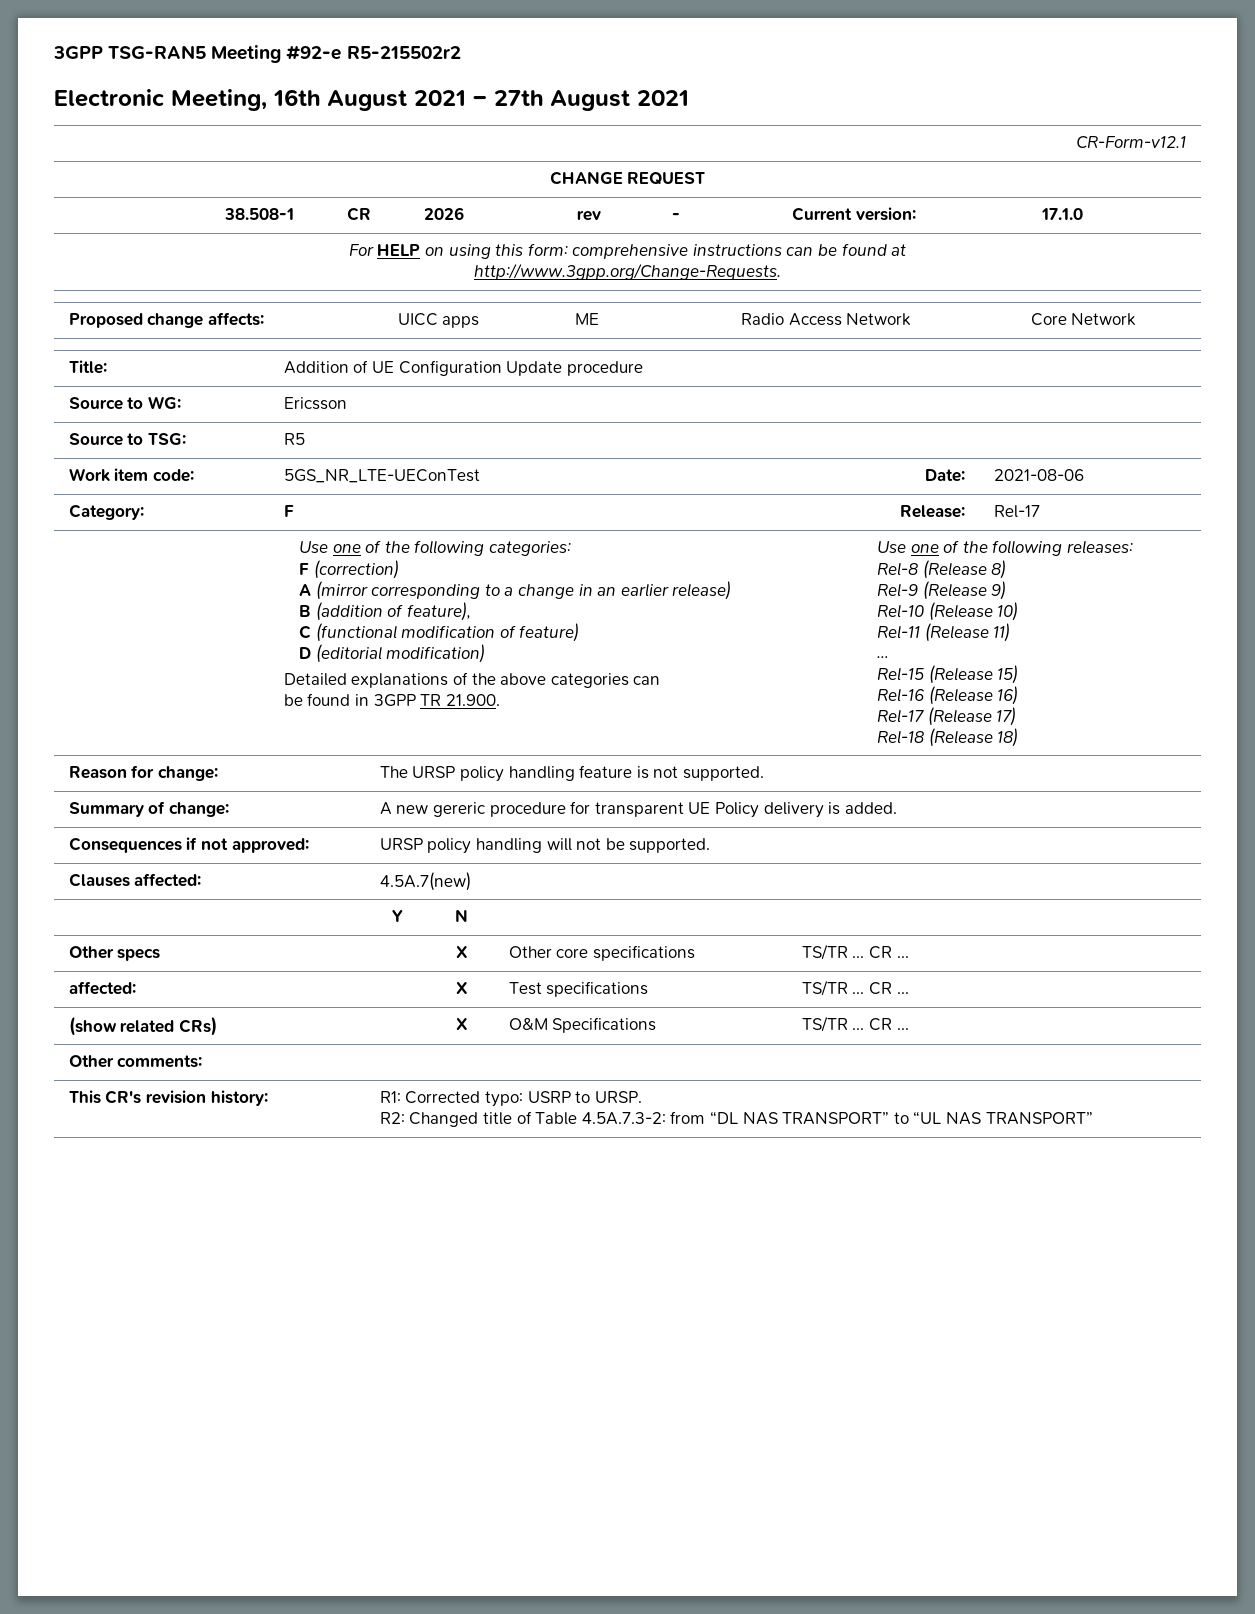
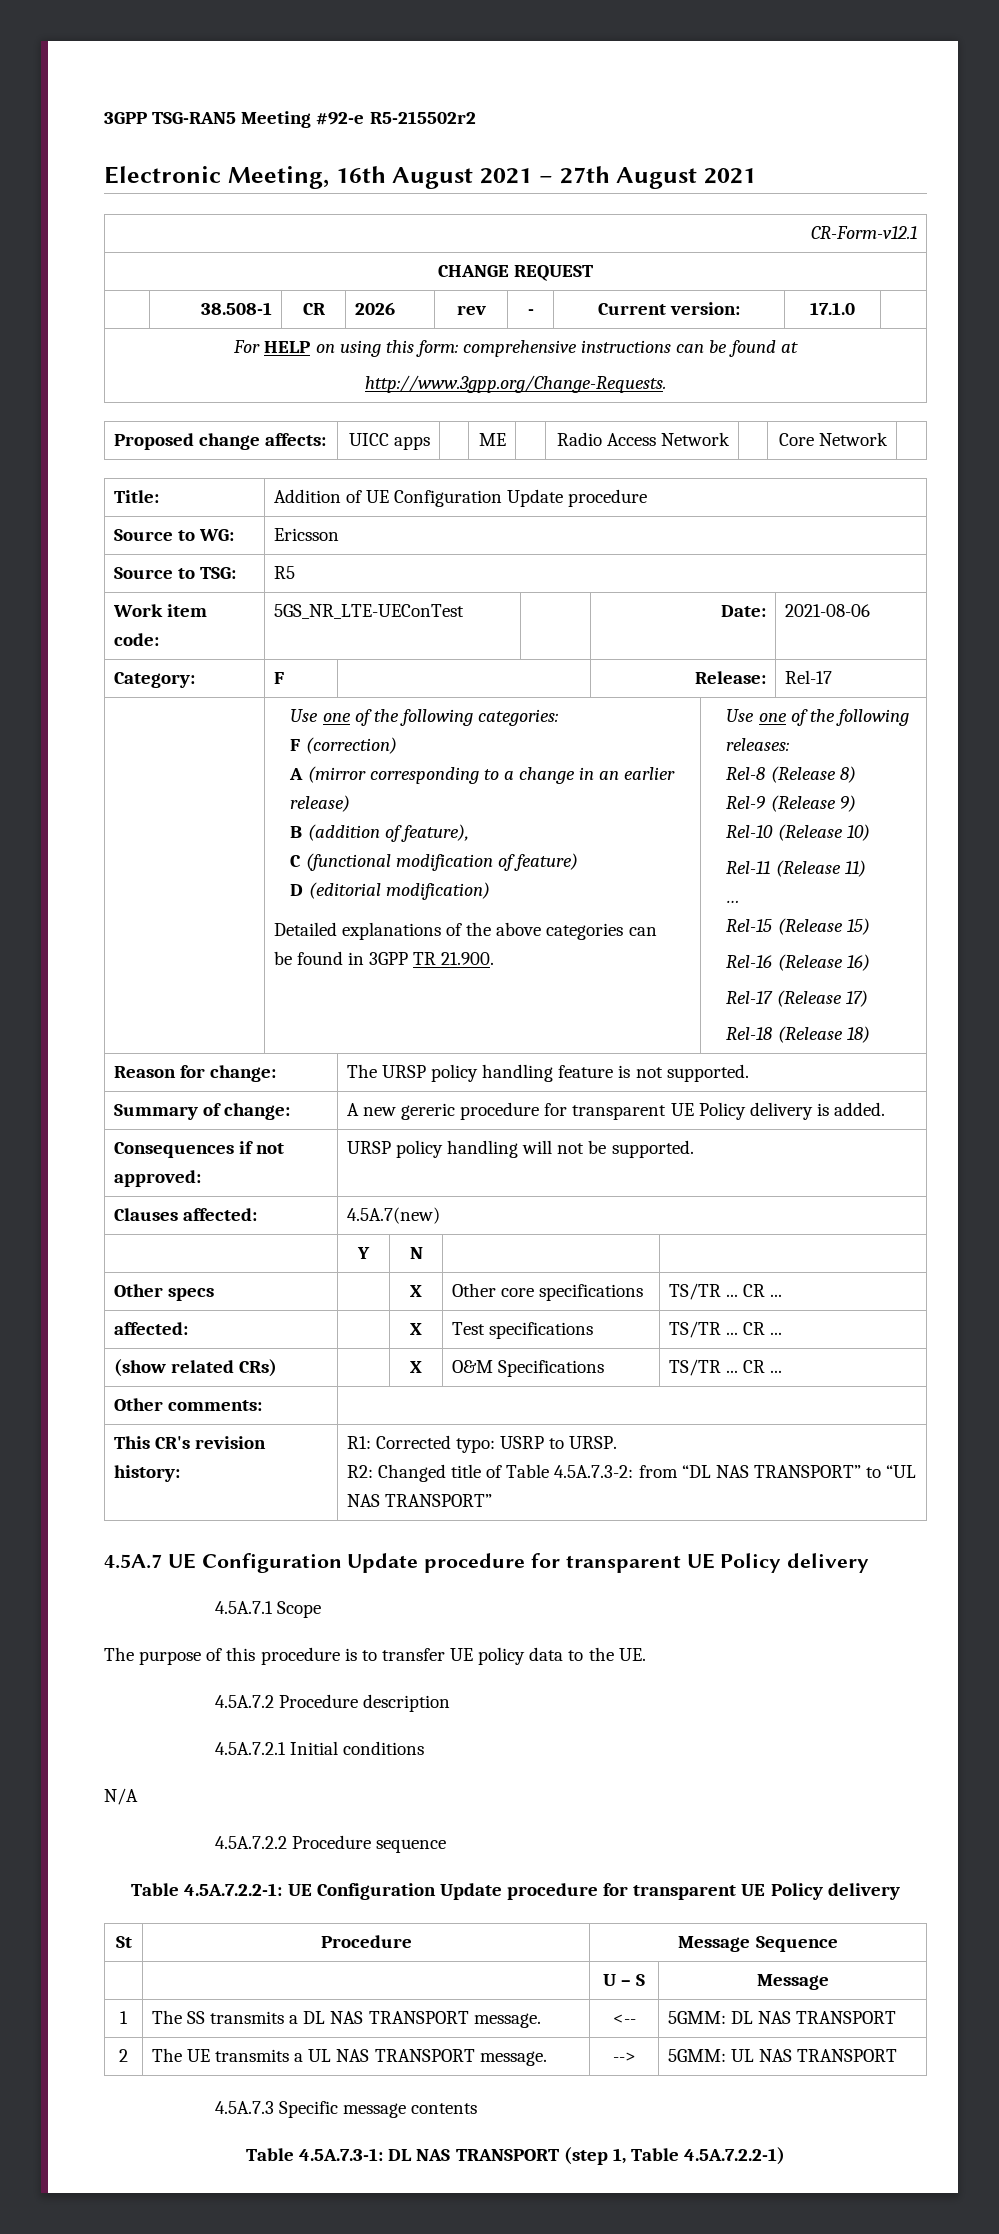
(1093, 1118) none -> [104,1553,870,1573] [214,1601,322,1618] [104,1647,646,1665] [214,1694,451,1712] [214,1741,425,1755] [104,1788,138,1805] [214,1835,447,1853] [131,1883,900,1900] [115,1936,132,1948] [320,1935,412,1948] [678,1936,838,1952] [602,1974,646,1986] [756,1974,829,1990] [120,2011,128,2024] [151,2010,541,2028] [612,2014,636,2024] [667,2011,897,2024] [119,2049,128,2062] [151,2048,547,2066] [612,2052,636,2062] [667,2049,898,2062] [214,2101,478,2118] [245,2147,786,2165] // 4.5A.7 UE Configuration Update procedure for transparent UE Policy delivery // 4.5A.7.1 Scope // The purpose of this procedure is to transfer UE policy data to the UE. // 4.5A.7.2 Procedure description // 4.5A.7.2.1 Initial conditions // N/A // 4.5A.7.2.2 Procedure sequence // Table 4.5A.7.2.2-1: UE Configuration Update procedure for transparent UE Policy delivery // St | Procedure | Message Sequence // | | U – S | Message // 1 | The SS transmits a DL NAS TRANSPORT message. | <-- | 5GMM: DL NAS TRANSPORT // 2 | The UE transmits a UL NAS TRANSPORT message. | --> | 5GMM: UL NAS TRANSPORT // 4.5A.7.3 Specific message contents // Table 4.5A.7.3-1: DL NAS TRANSPORT (step 1, Table 4.5A.7.2.2-1)

